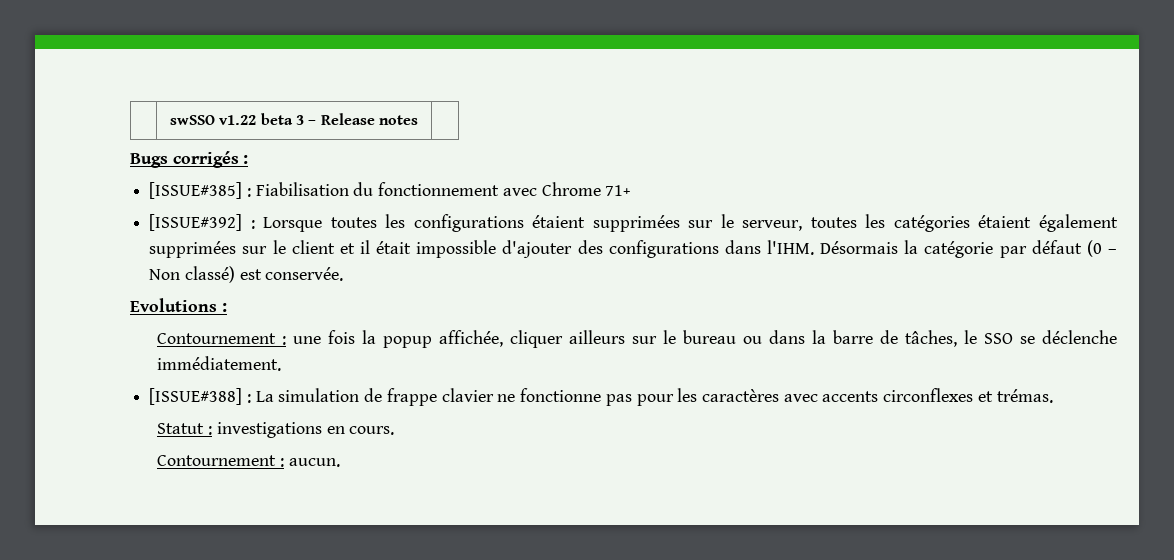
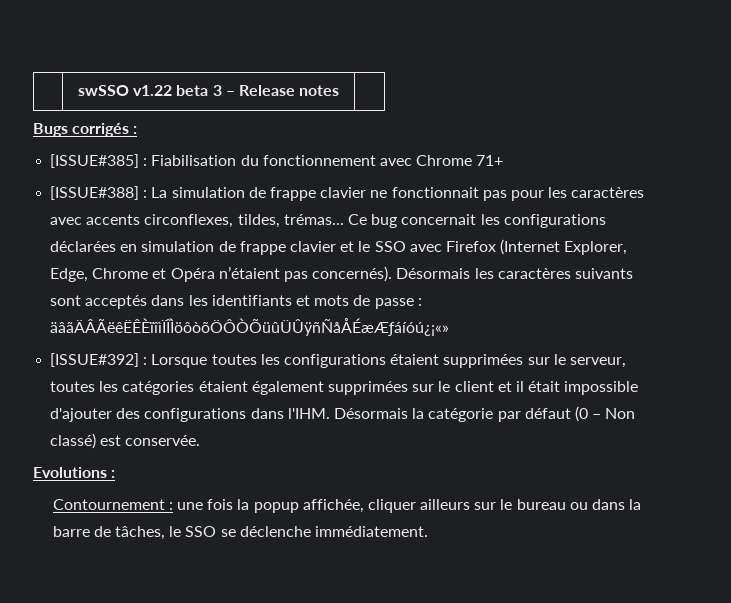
(631, 190) none -> [50,186,645,201] [50,214,606,228] [50,239,628,255] [50,266,633,282] [50,295,422,309] [50,318,450,336] // [ISSUE#388] : La simulation de frappe clavier ne fonctionnait pas pour les caractères avec accents circonflexes, tildes, trémas... Ce bug concernait les configurations déclarées en simulation de frappe clavier et le SSO avec Firefox (Internet Explorer, Edge, Chrome et Opéra n’étaient pas concernés). Désormais les caractères suivants sont acceptés dans les identifiants et mots de passe : äâãÄÂÃëêËÊÈïîìÏÎÌöôòõÖÔÒÕüûÜÛÿñÑåÅÉæÆƒáíóú¿¡«»
[149,388,1053,406] [157,422,395,438] [157,455,340,467] // [ISSUE#388] : La simulation de frappe clavier ne fonctionne pas pour les caractères avec accents circonflexes et trémas. // Statut : investigations en cours. // Contournement : aucun. -> (428, 531) none

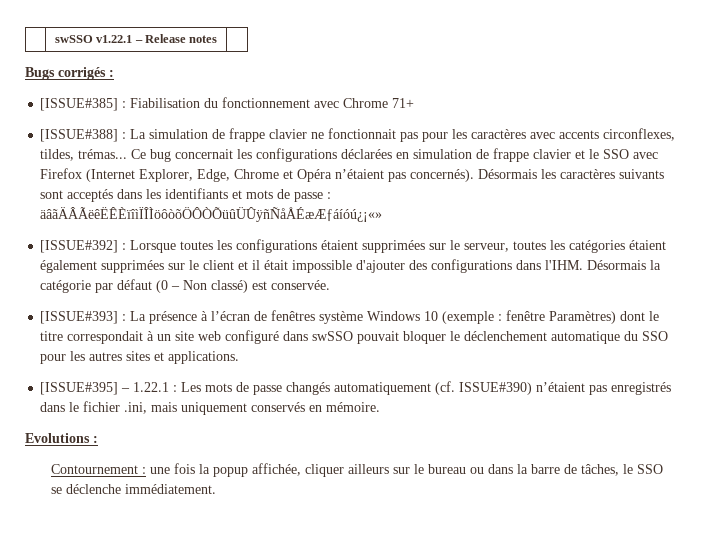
[77,85,222,96] | swSSO v1.22 beta 3 -> [54,35,133,43] | swSSO v1.22.1
(201, 440) none -> [40,310,660,324] [40,330,669,344] [40,351,240,364] [40,381,672,395] [40,401,381,415] // [ISSUE#393] : La présence à l’écran de fenêtres système Windows 10 (exemple : fenêtre Paramètres) dont le titre correspondait à un site web configuré dans swSSO pouvait bloquer le déclenchement automatique du SSO pour les autres sites et applications. // [ISSUE#395] – 1.22.1 : Les mots de passe changés automatiquement (cf. ISSUE#390) n’étaient pas enregistrés dans le fichier .ini, mais uniquement conservés en mémoire.

